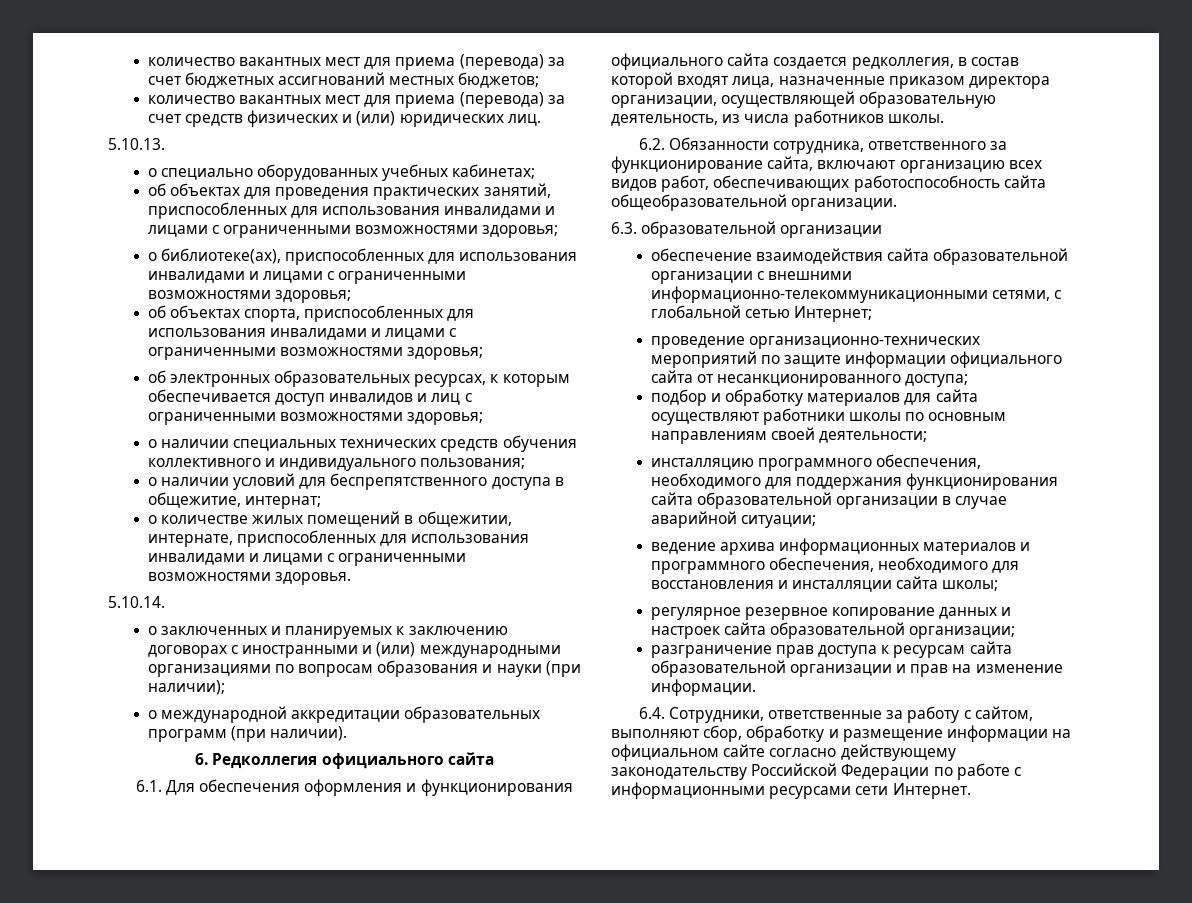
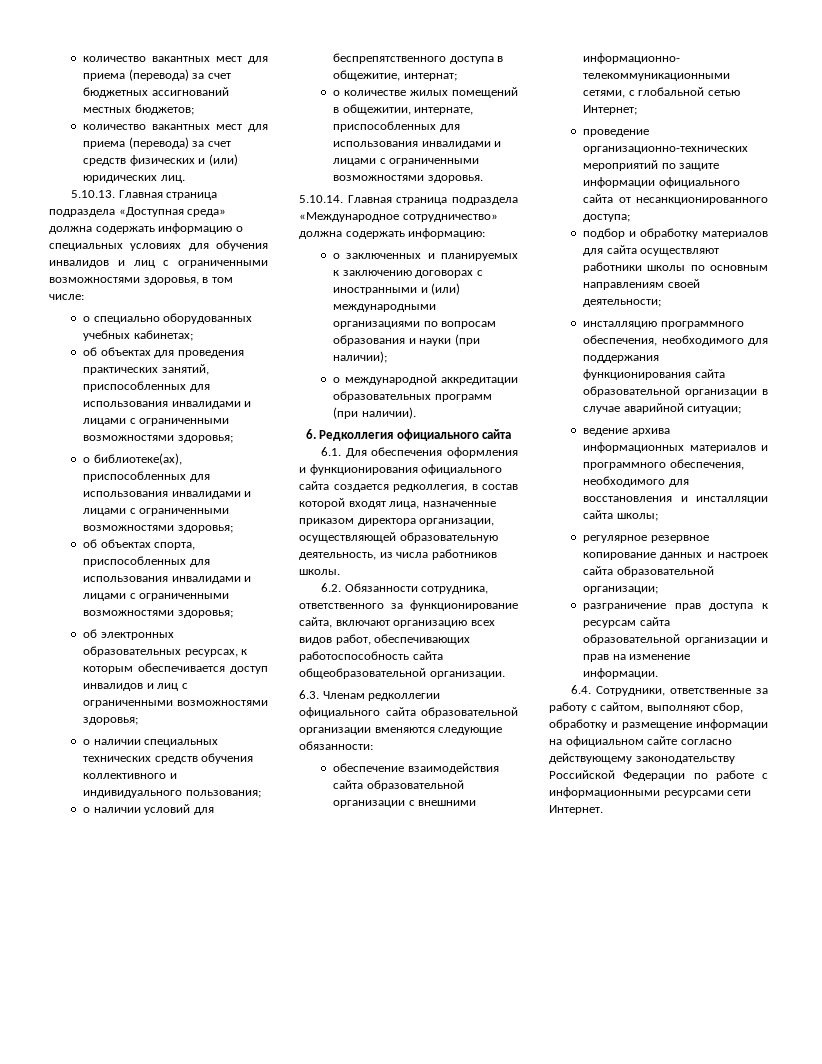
(165, 144) none -> [118,190,218,200] [49,207,227,217] [49,223,243,234] [49,240,268,251] [49,260,268,268] [49,277,233,285] [49,294,84,300] Главная страница подраздела «Доступная среда» должна содержать информацию о специальных условиях для обучения инвалидов и лиц с ограниченными возможностями здоровья, в том числе:
(165, 602) none -> [347,195,518,205] [299,212,498,222] [299,228,486,239] Главная страница подраздела «Международное сотрудничество» должна содержать информацию:
[641,221,883,238] образовательной организации -> [322,691,441,701] [299,707,518,718] [299,727,503,735] [299,741,373,750] Членам редколлегии официального сайта образовательной организации вменяются следующие обязанности:

